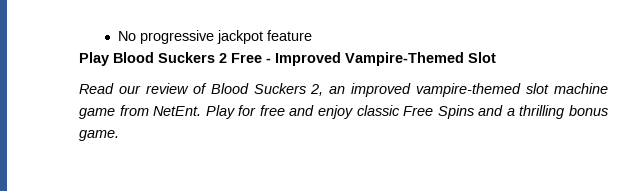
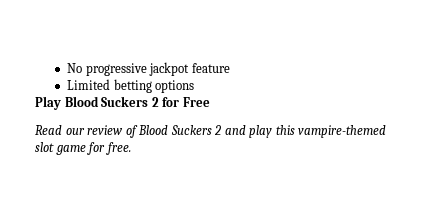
(313, 35) none -> [67,79,195,93] // Limited betting options
[231,52,496,66] Free - Improved Vampire-Themed Slot -> [162,97,210,107] for Free
[310,83,609,97] [79,105,608,119] [79,130,119,141] 2, an improved vampire-themed slot machine game from NetEnt. Play for free and enjoy classic Free Spins and a thrilling bonus game. -> [214,125,387,138] [35,142,131,155] 2 and play this vampire-themed slot game for free.

